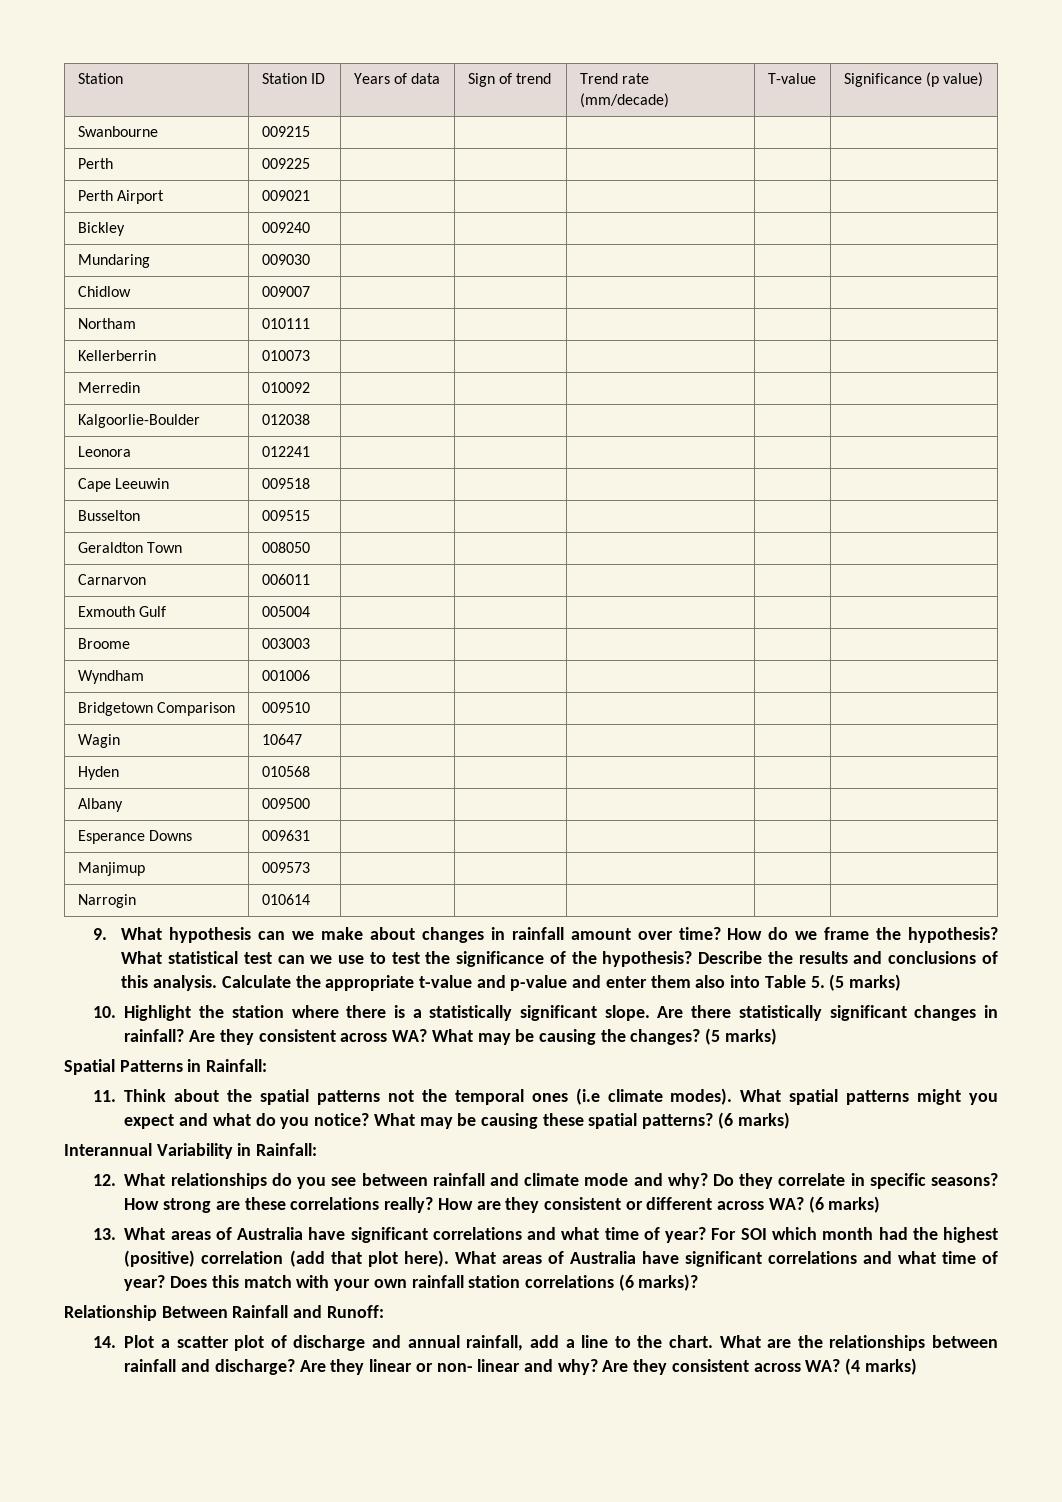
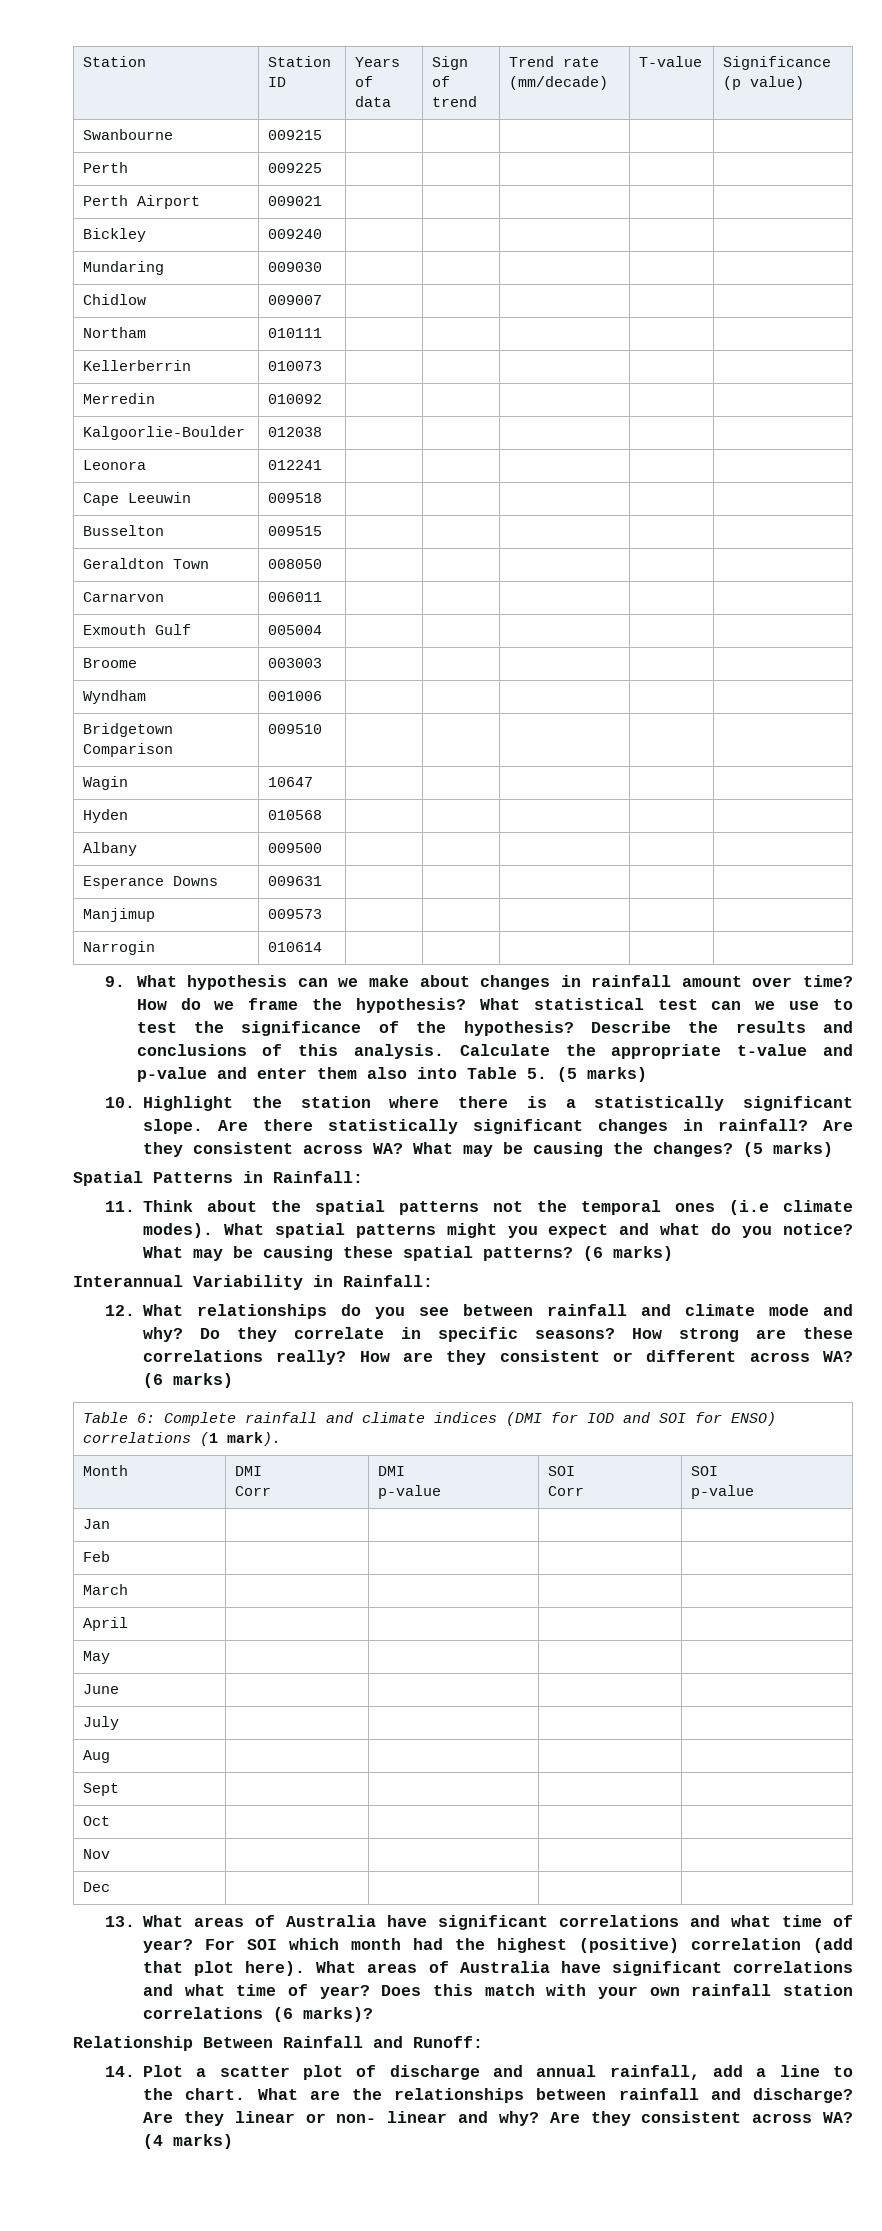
(881, 1204) none -> [82,1412,776,1426] [82,1432,281,1446] [82,1465,128,1476] [234,1466,262,1476] [234,1486,271,1496] [377,1466,405,1476] [377,1485,441,1499] [547,1466,575,1476] [547,1486,584,1496] [690,1466,718,1476] [690,1485,754,1499] [82,1519,110,1529] [82,1551,110,1562] [82,1584,128,1595] [82,1617,128,1631] [82,1651,110,1664] [82,1684,119,1694] [82,1716,119,1730] [82,1750,110,1763] [82,1783,119,1796] [82,1816,110,1826] [82,1849,110,1859] [82,1882,110,1892] // Table 6: Complete rainfall and climate indices (DMI for IOD and SOI for ENSO) correlations (1 mark). // Month | DMI // Corr | DMI // p-value | SOI // Corr | SOI // p-value // Jan | | | | // Feb | | | | // March | | | | // April | | | | // May | | | | // June | | | | // July | | | | // Aug | | | | // Sept | | | | // Oct | | | | // Nov | | | | // Dec | | | |

